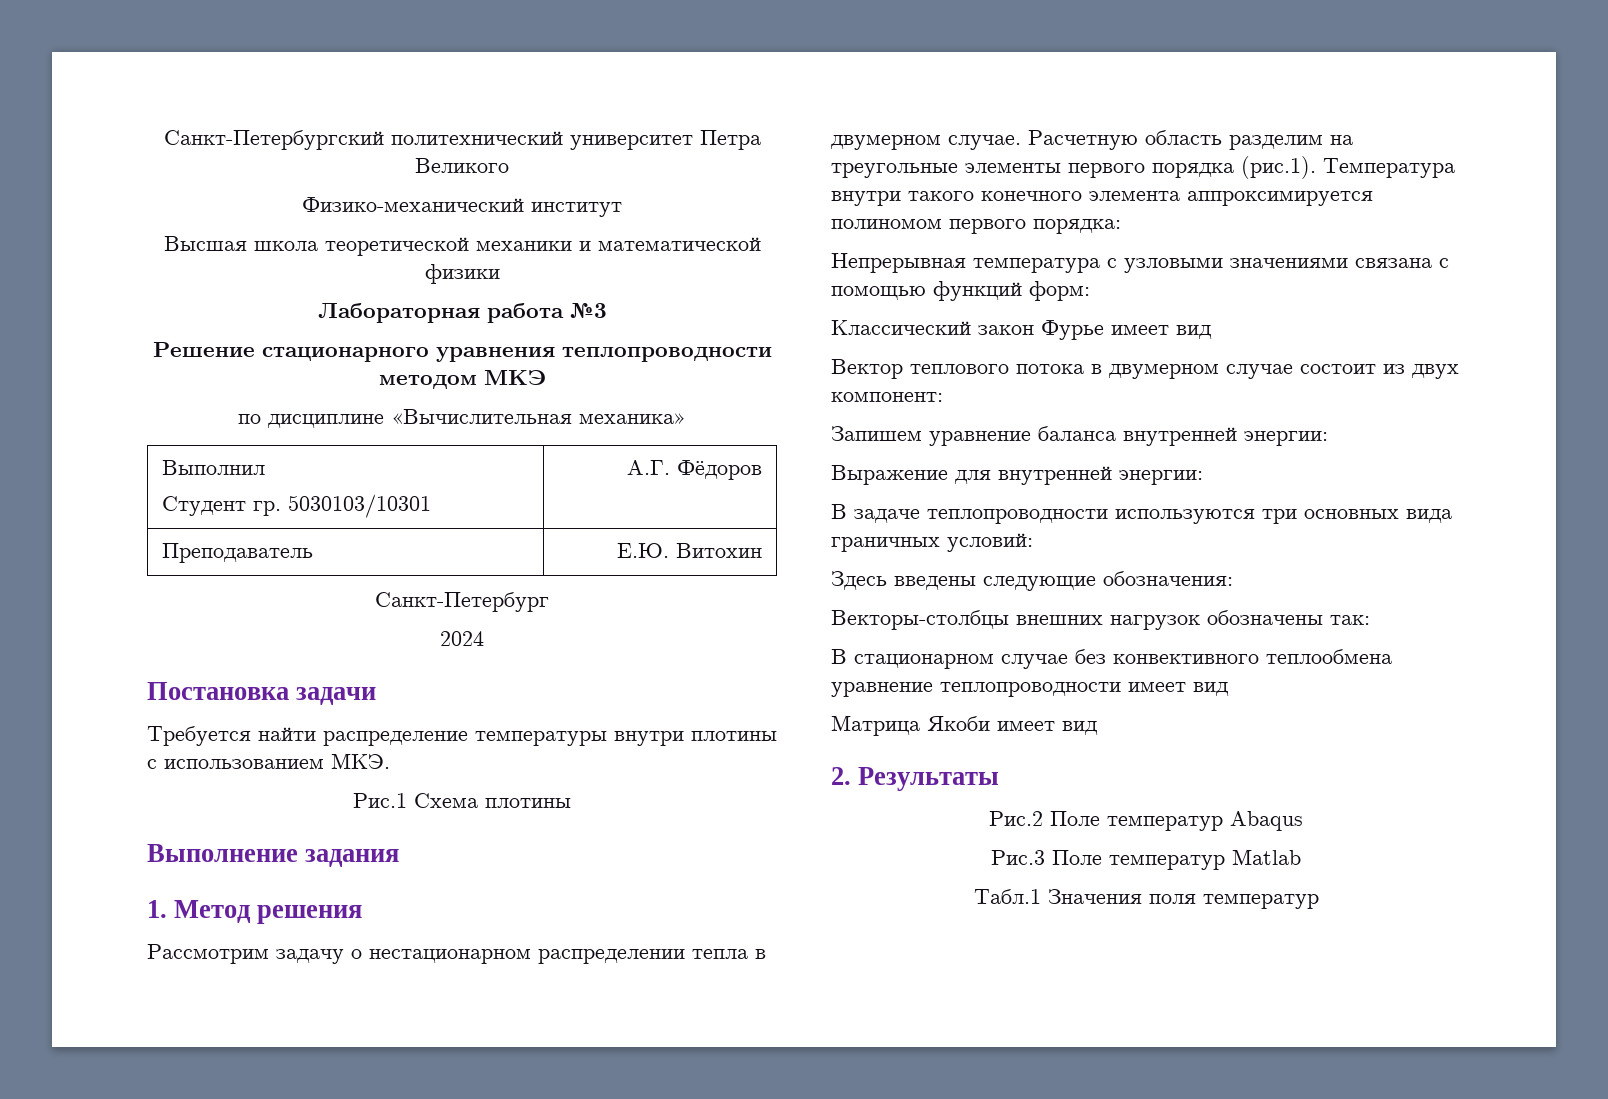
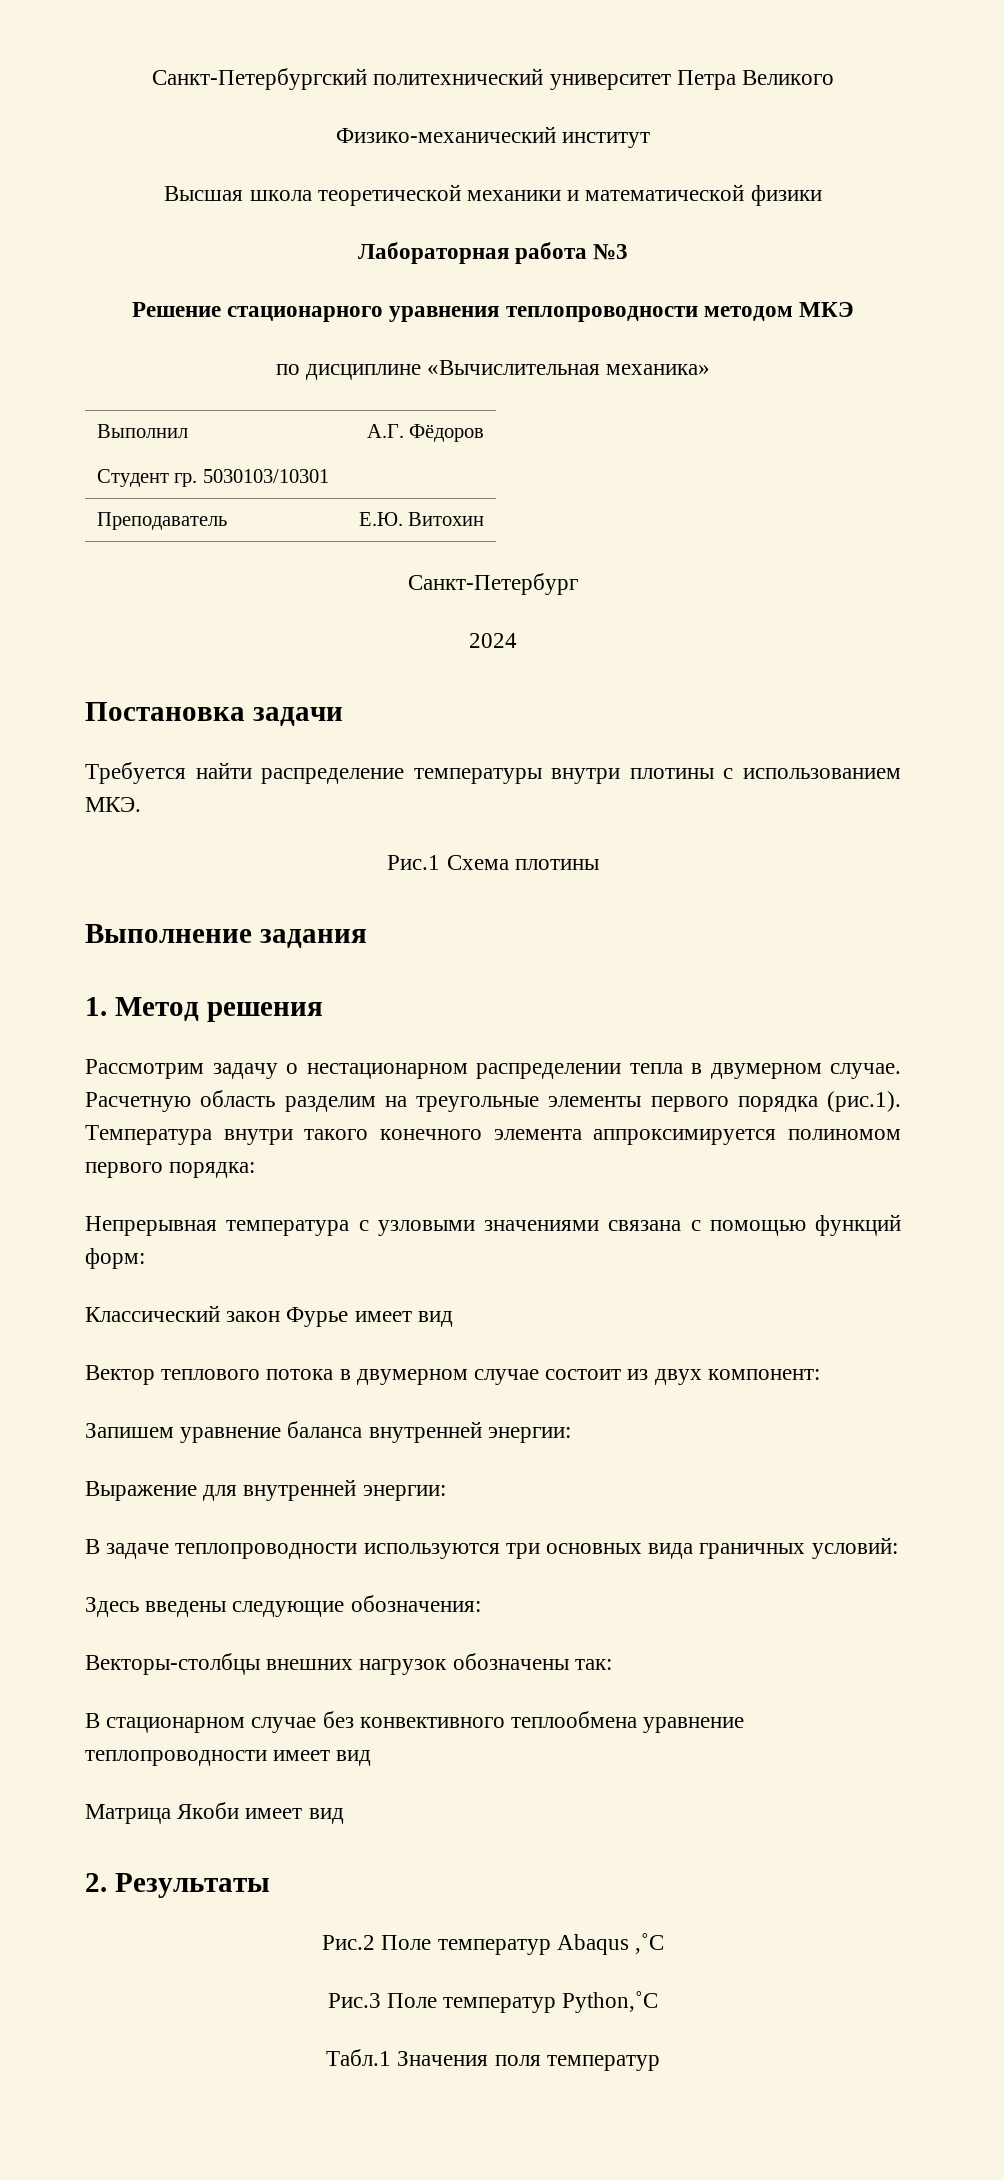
(1303, 821) none -> [634,1933,664,1954] ,˚С
[1232,849,1301,865] Matlab -> [562,1991,659,2013] Python,˚С

